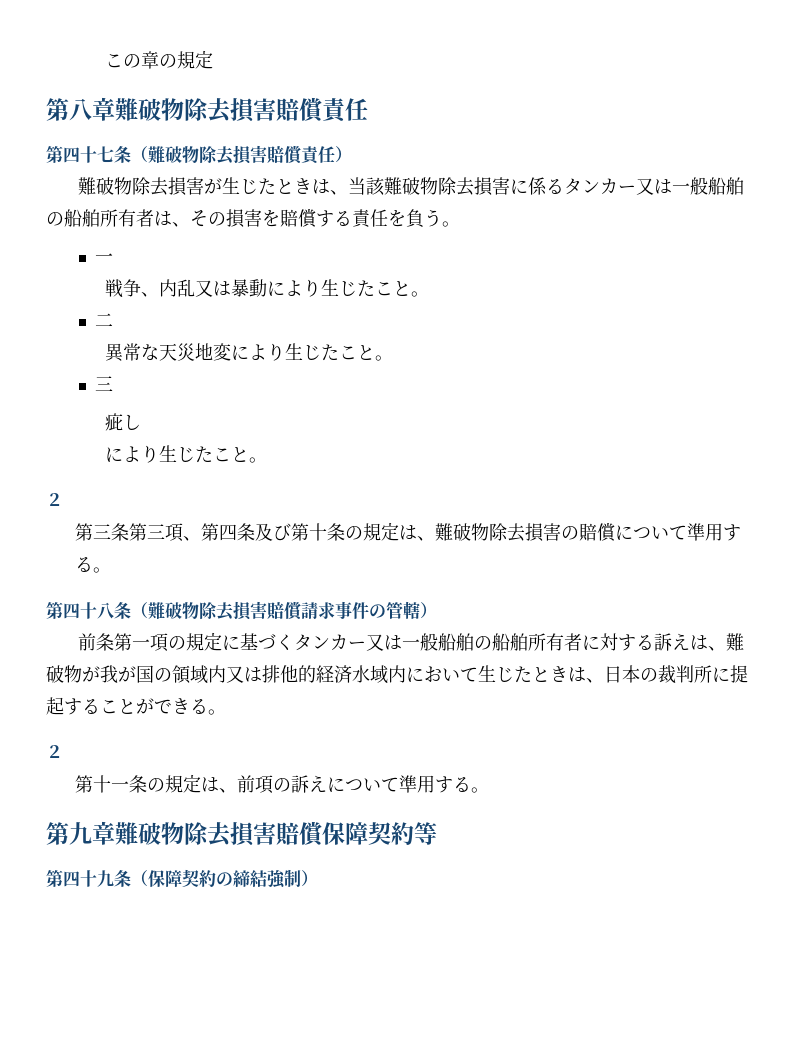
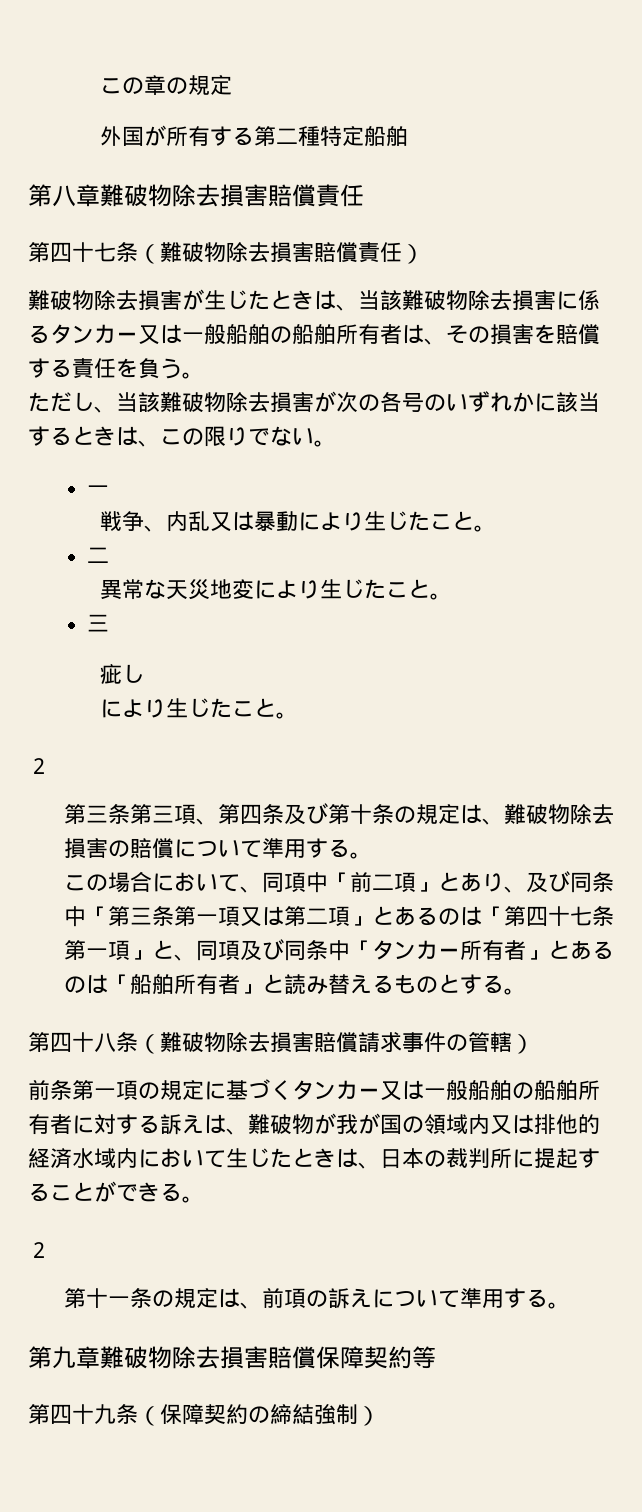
(213, 59) none -> [99,125,408,147] // 外国が所有する第二種特定船舶
(460, 224) none -> [28,391,600,413] [28,426,336,447] // ただし、当該難破物除去損害が次の各号のいずれかに該当するときは、この限りでない。
(112, 570) none -> [63,871,614,893] [63,906,614,927] [63,939,614,961] [63,974,526,995] // この場合において、同項中「前二項」とあり、及び同条中「第三条第一項又は第二項」とあるのは「第四十七条第一項」と、同項及び同条中「タンカー所有者」とあるのは「船舶所有者」と読み替えるものとする。

